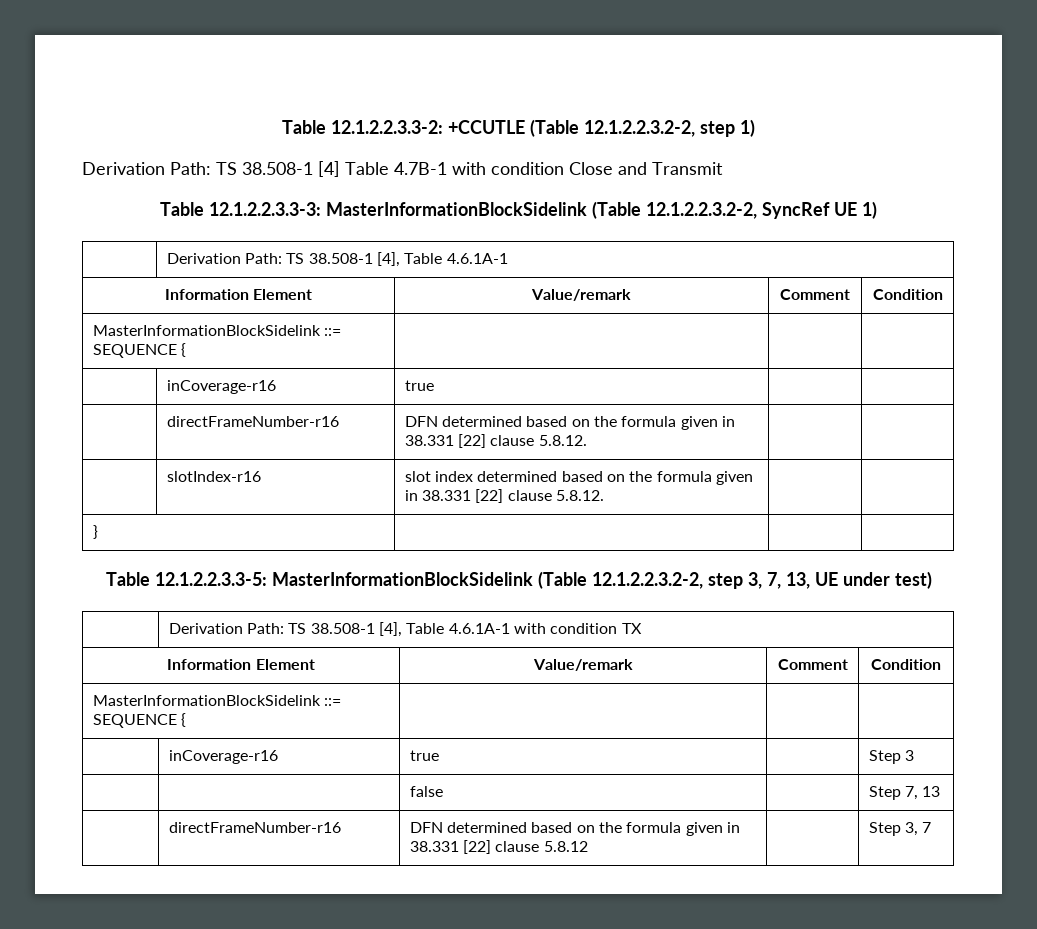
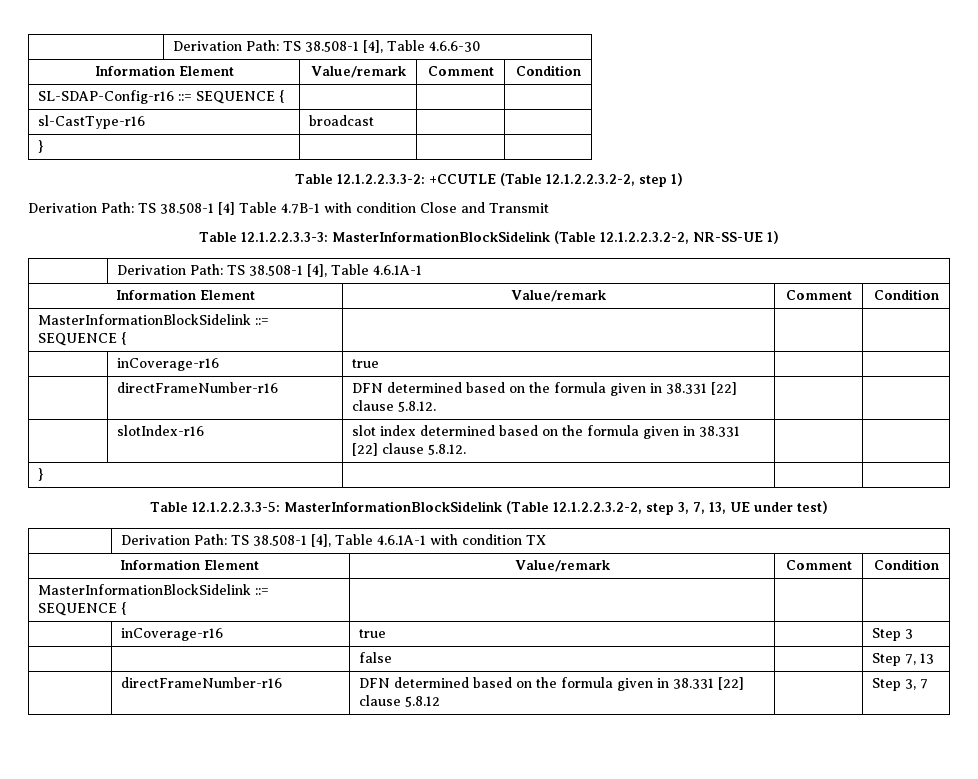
(282, 127) none -> [173,40,481,53] [94,65,234,76] [310,66,407,78] [427,66,494,76] [515,65,581,76] [38,90,286,104] [38,115,146,129] [309,115,375,126] [38,140,44,153] | Derivation Path: TS 38.508-1 [4], Table 4.6.6-30 // Information Element | Value/remark | Comment | Condition // SL-SDAP-Config-r16 ::= SEQUENCE { | | | // sl-CastType-r16 | broadcast | | // } | | | //
[762,202,857,219] SyncRef UE -> [693,232,764,242] NR-SS-UE

